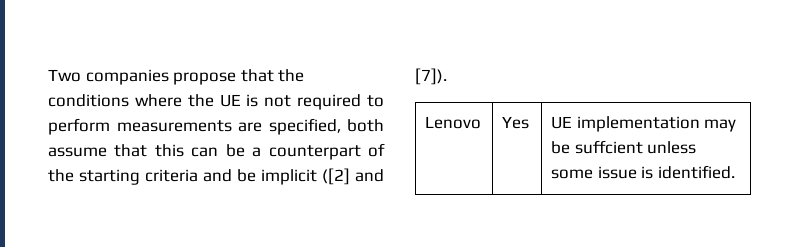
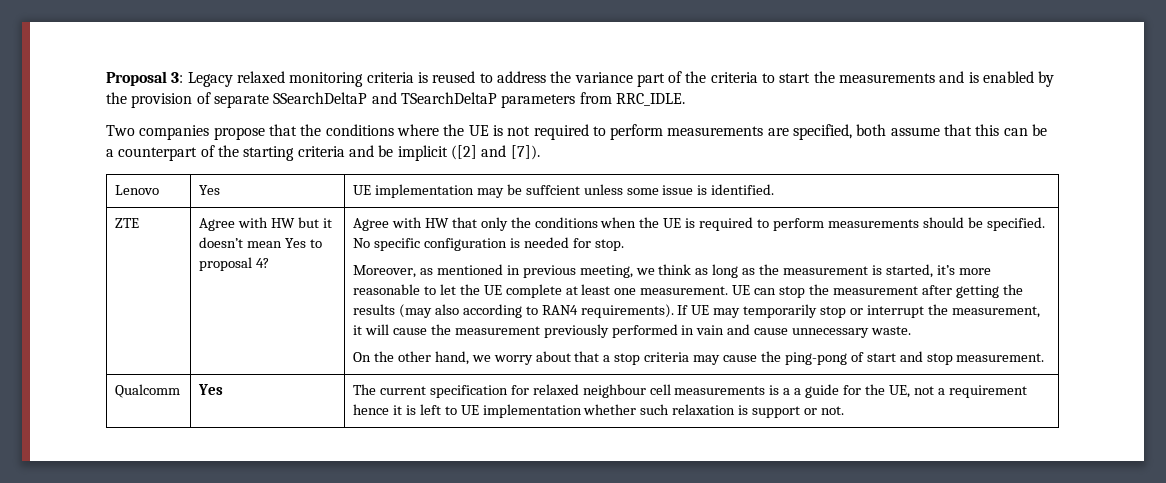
(48, 75) none -> [106,71,1055,87] [106,92,685,108] Proposal 3: Legacy relaxed monitoring criteria is reused to address the variance part of the criteria to start the measurements and is enabled by the provision of separate SSearchDeltaP and TSearchDeltaP parameters from RRC_IDLE. //
(736, 172) none -> [115,218,140,228] [199,217,332,231] [199,237,322,248] [199,257,269,271] [353,217,1045,231] [353,237,624,251] [353,264,991,278] [353,284,1023,298] [353,304,1040,318] [353,324,912,338] [353,351,1045,365] [115,384,181,398] [198,384,224,395] [353,384,1027,398] [353,404,844,418] // ZTE | Agree with HW but it doesn’t mean Yes to proposal 4? | Agree with HW that only the conditions when the UE is required to perform measurements should be specified. No specific configuration is needed for stop. // Moreover, as mentioned in previous meeting, we think as long as the measurement is started, it’s more reasonable to let the UE complete at least one measurement. UE can stop the measurement after getting the results (may also according to RAN4 requirements). If UE may temporarily stop or interrupt the measurement, it will cause the measurement previously performed in vain and cause unnecessary waste. // On the other hand, we worry about that a stop criteria may cause the ping-pong of start and stop measurement. // Qualcomm | Yes | The current specification for relaxed neighbour cell measurements is a a guide for the UE, not a requirement hence it is left to UE implementation whether such relaxation is support or not.

